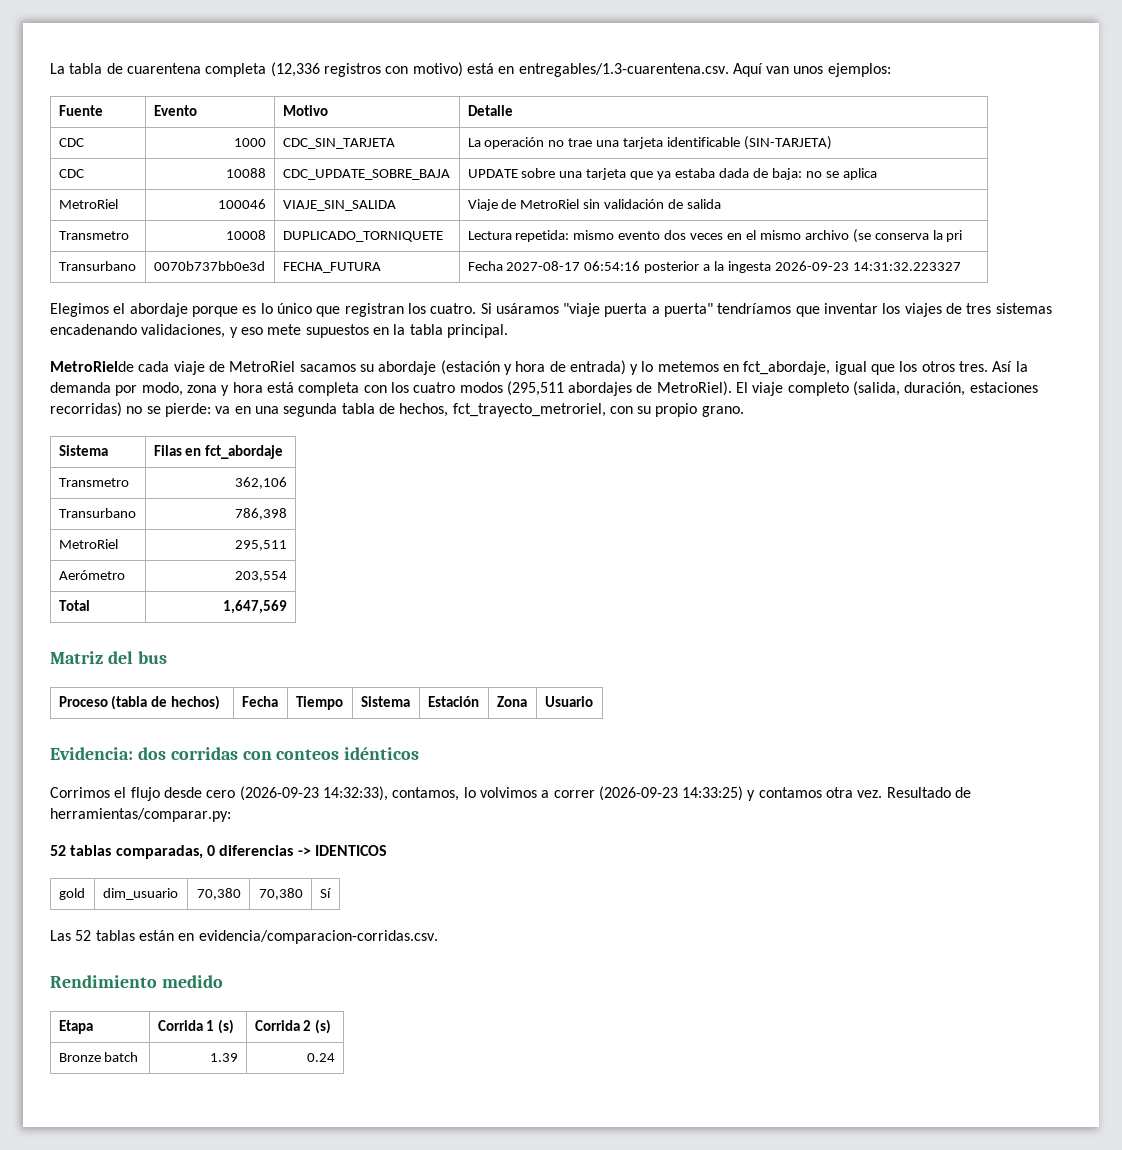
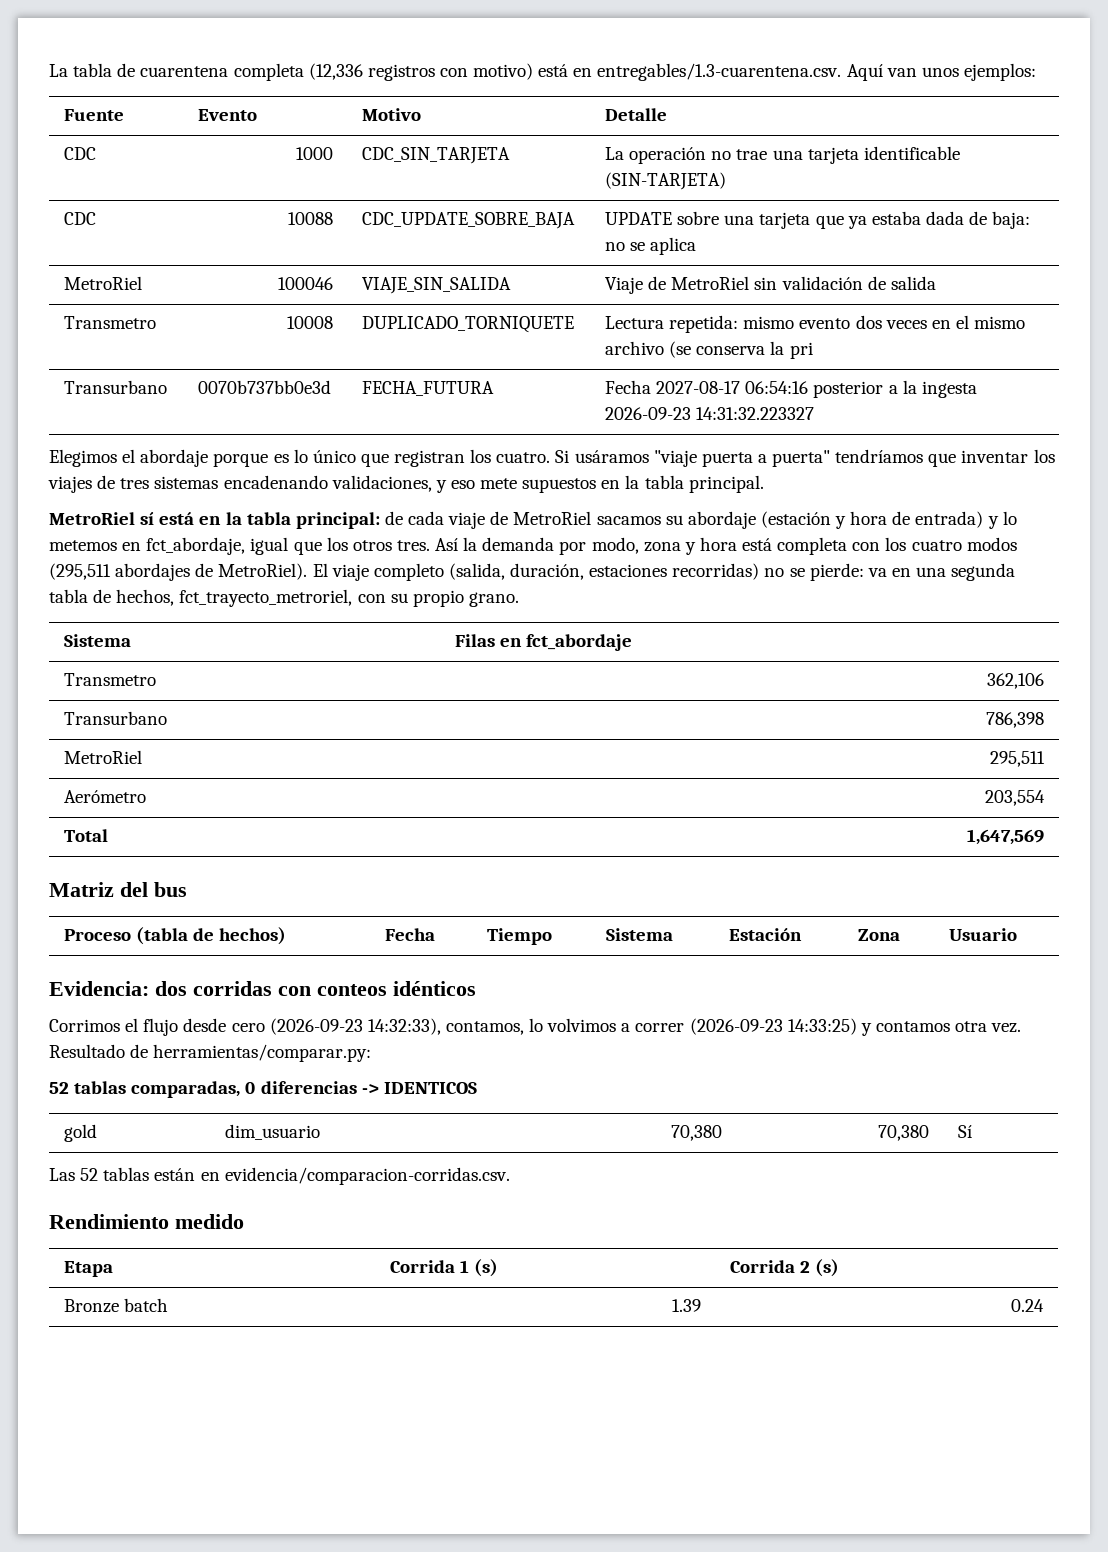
[50,361,134,372] MetroRielde -> [49,511,403,529] MetroRiel sí está en la tabla principal: de

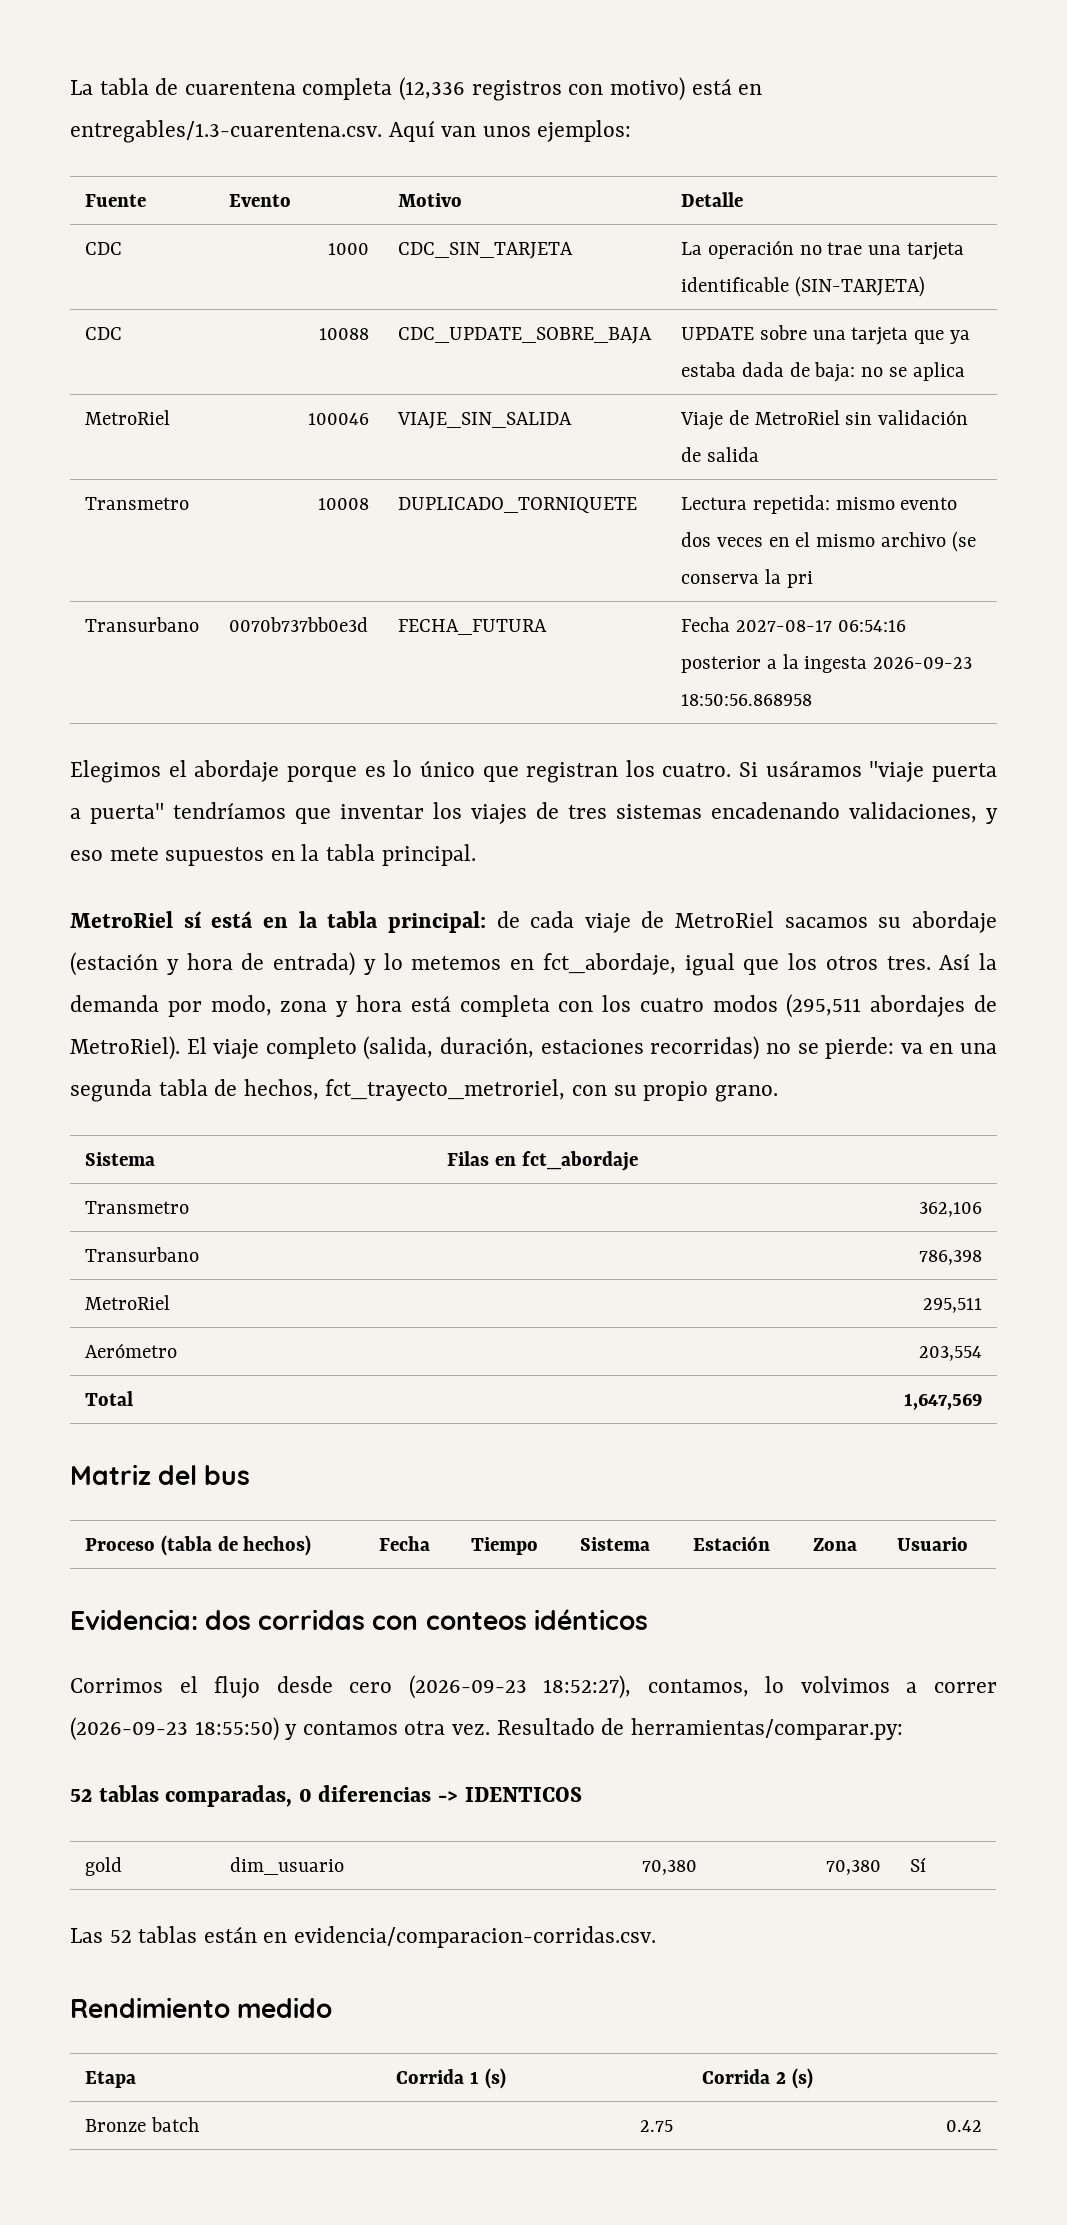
[696,407,815,420] 14:31:32.223327 -> [680,694,812,706] 18:50:56.868958
[367,1018,441,1035] 14:32:33), -> [543,1675,632,1699] 18:52:27),
[787,1018,857,1035] 14:33:25) -> [194,1717,279,1741] 18:55:50)
[671,1299,701,1312] [1010,1299,1044,1312] 1.39 | 0.24 -> [640,2120,674,2132] [946,2120,983,2132] 2.75 | 0.42

